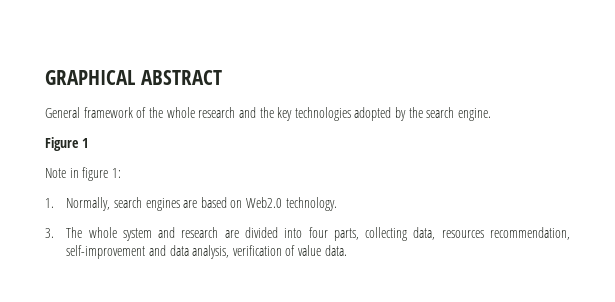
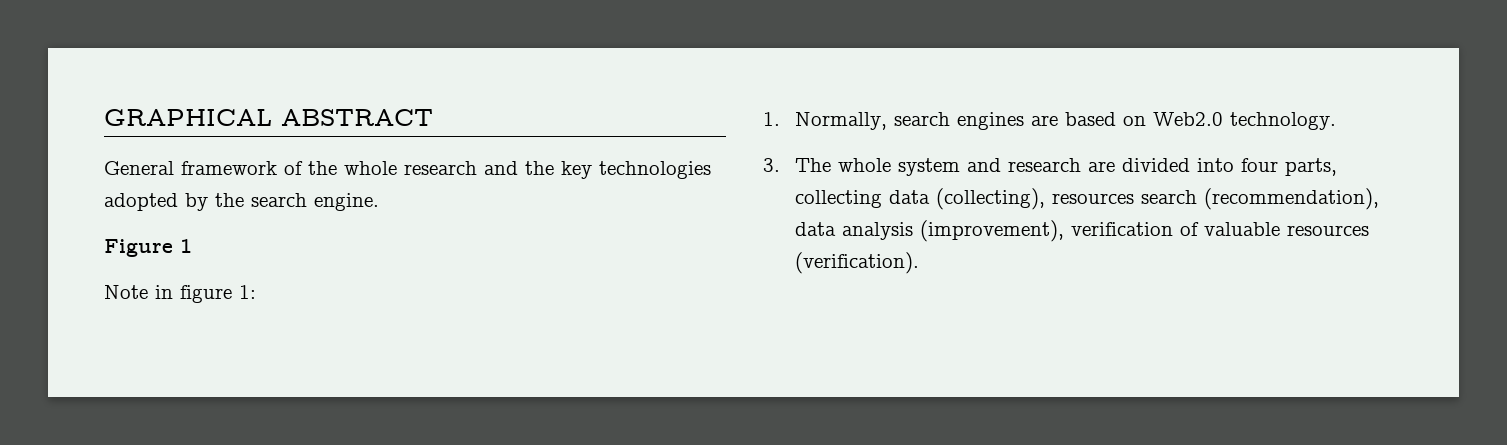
[413,227,570,240] [66,245,347,259] data, resources recommendation, self-improvement and data analysis, verification of value data. -> [888,188,1379,210] [794,220,1369,242] [794,252,919,274] data (collecting), resources search (recommendation), data analysis (improvement), verification of valuable resources (verification).

